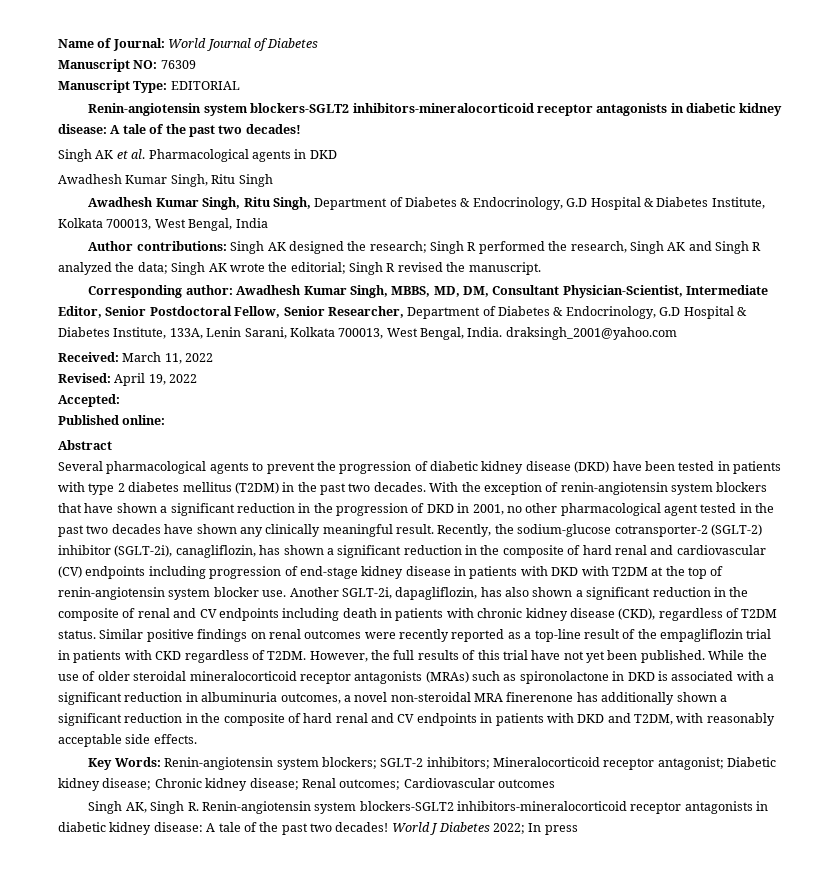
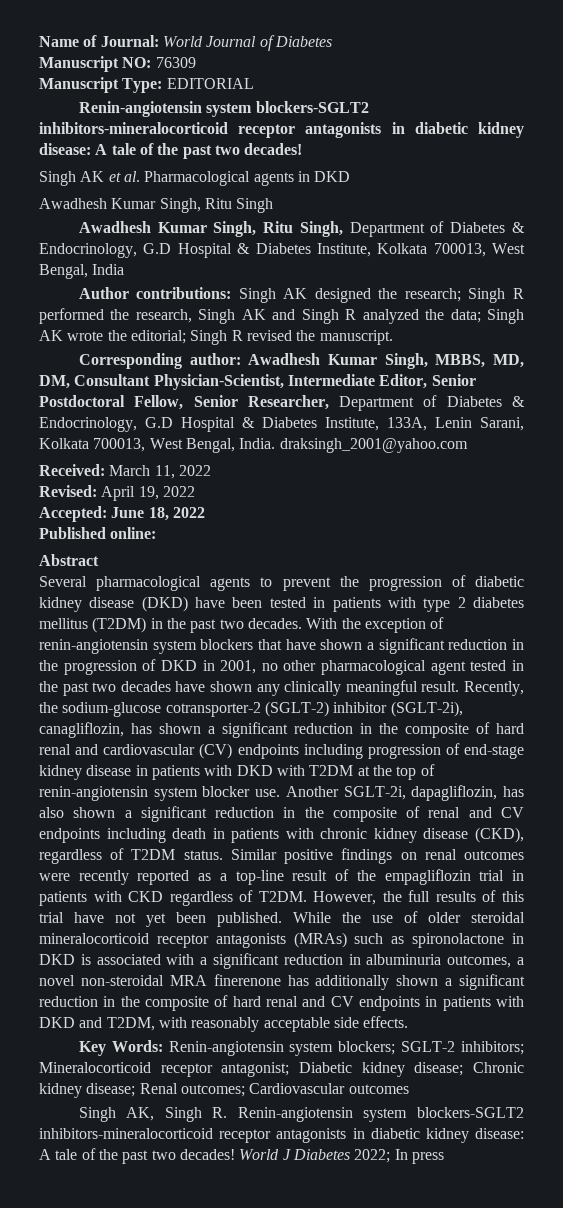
(120, 400) none -> [111,507,205,521] June 18, 2022

